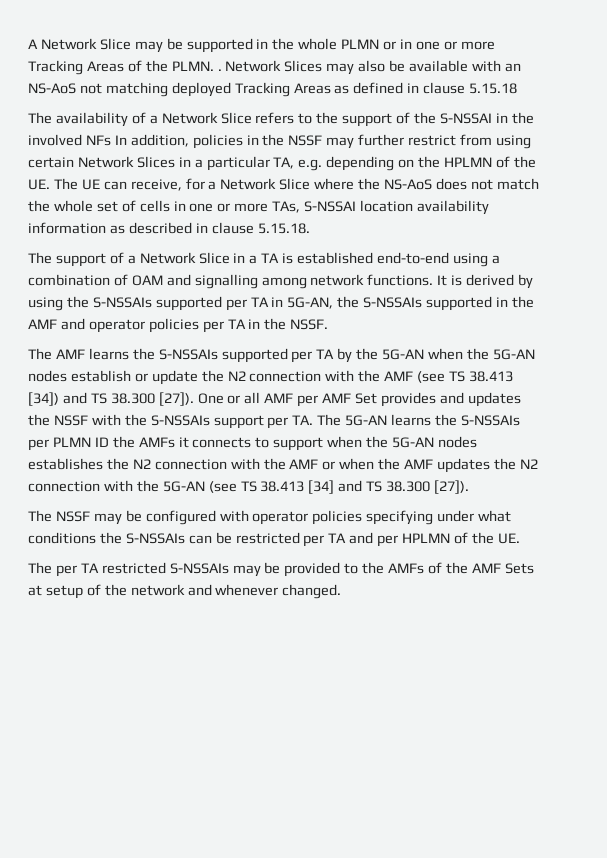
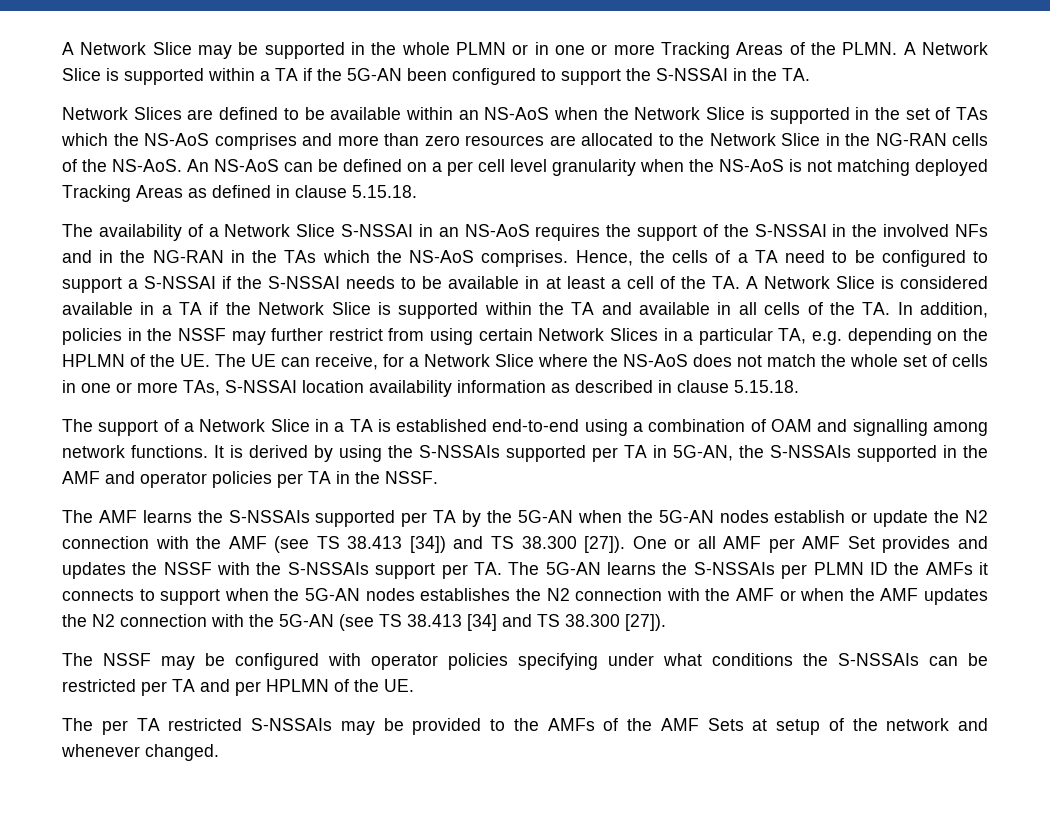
[217,60,521,75] [28,83,76,94] . Network Slices may also be available with an NS-AoS -> [903,42,989,55] [62,68,810,85] [62,107,989,124] [61,133,988,150] [62,159,802,176] A Network Slice is supported within a TA if the 5G-AN been configured to support the S-NSSAI in the TA. // Network Slices are defined to be available within an NS-AoS when the Network Slice is supported in the set of TAs which the NS-AoS comprises and more than zero resources are allocated to the Network Slice in the NG-RAN cells of the NS-AoS. An NS-AoS can be defined on a per cell level granularity when the NS-AoS is
[469,83,518,94] 5.15.18 -> [352,185,417,198] 5.15.18.
[255,112,313,124] refers to -> [341,224,601,241] S-NSSAI in an NS-AoS requires
(111, 140) none -> [62,250,988,267] [62,276,988,293] [62,302,891,319] and in the NG-RAN in the TAs which the NS-AoS comprises. Hence, the cells of a TA need to be configured to support a S-NSSAI if the S-NSSAI needs to be available in at least a cell of the TA. A Network Slice is considered available in a TA if the Network Slice is supported within the TA and available in all cells of the TA.

